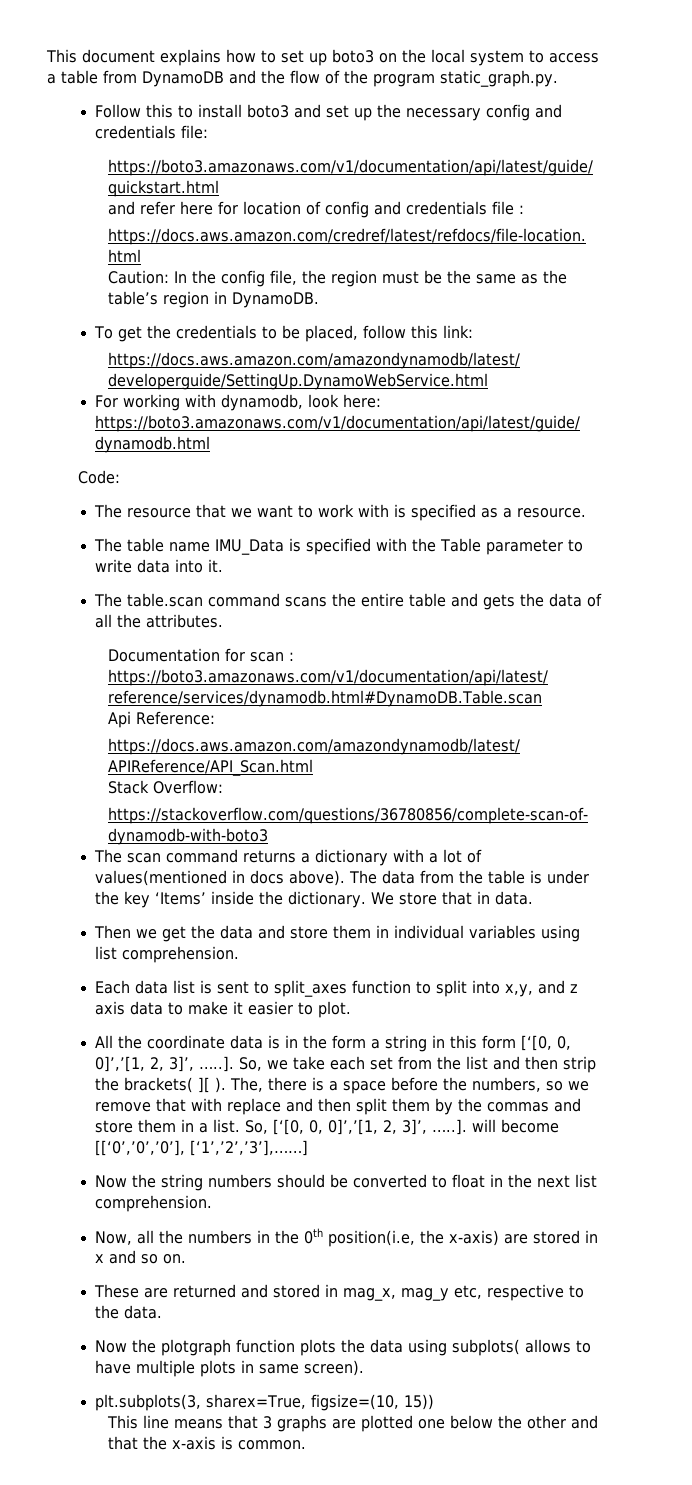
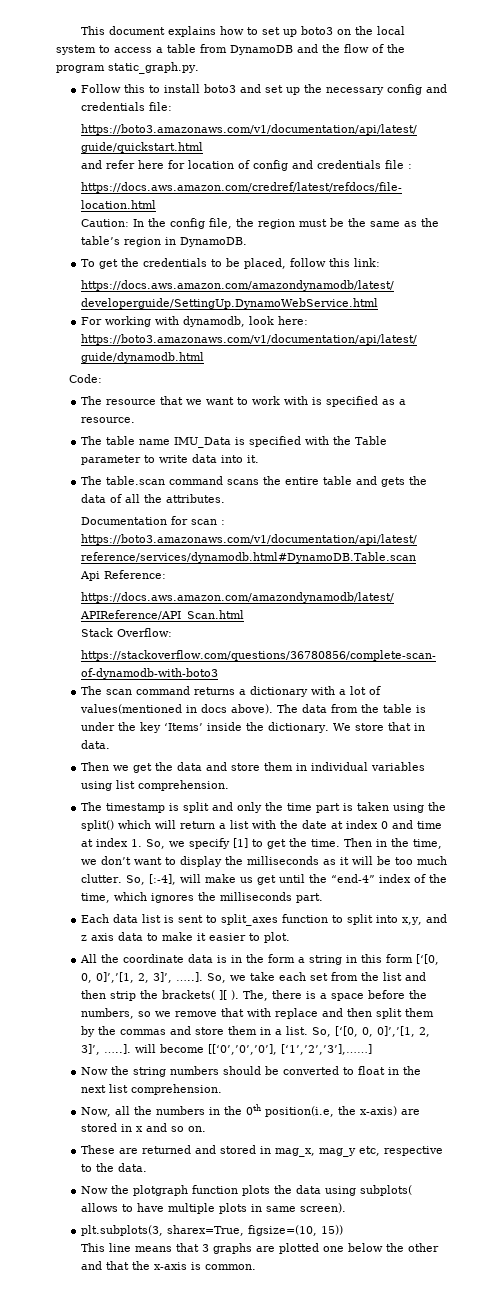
(240, 954) none -> [80,802,446,813] [80,820,442,831] [80,838,442,849] [80,856,447,867] [80,874,447,885] [80,892,323,903] // The timestamp is split and only the time part is taken using the split() which will return a list with the date at index 0 and time at index 1. So, we specify [1] to get the time. Then in the time, we don’t want to display the milliseconds as it will be too much clutter. So, [:-4], will make us get until the “end-4” index of the time, which ignores the milliseconds part.

